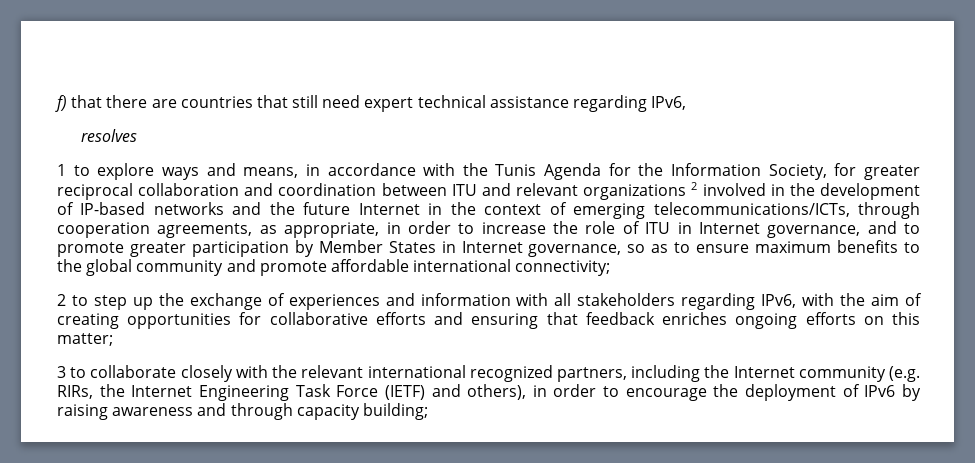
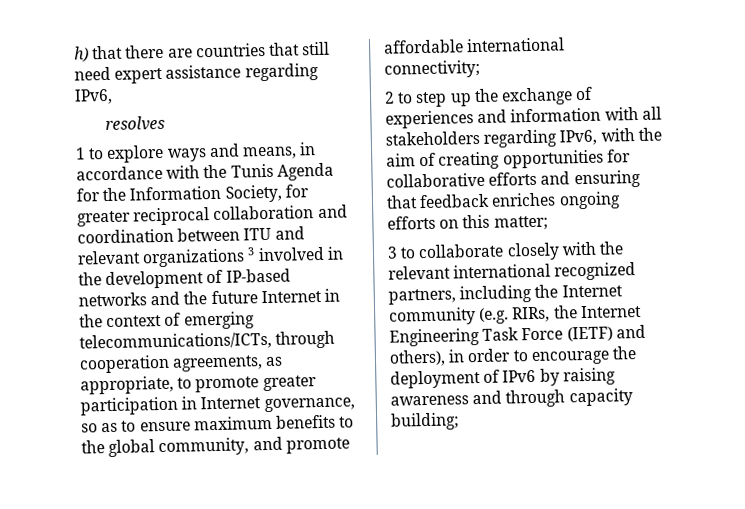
[55,95,67,112] f) -> [74,46,89,63] h)
[417,95,486,108] technical -> (164, 75) none
[691,182,698,190] 2 -> [247,247,255,256] 3
[386,221,897,238] in order to increase the role of ITU in Internet governance, and -> (174, 385) none
[294,240,436,257] by Member States -> (178, 406) none
[136,260,224,276] community -> [158,437,250,457] community,

